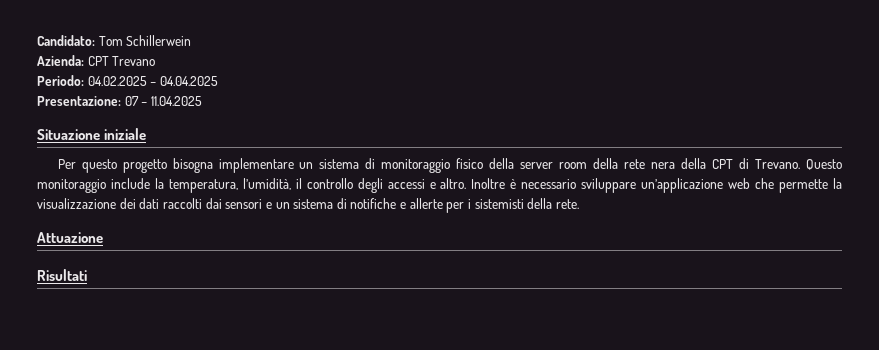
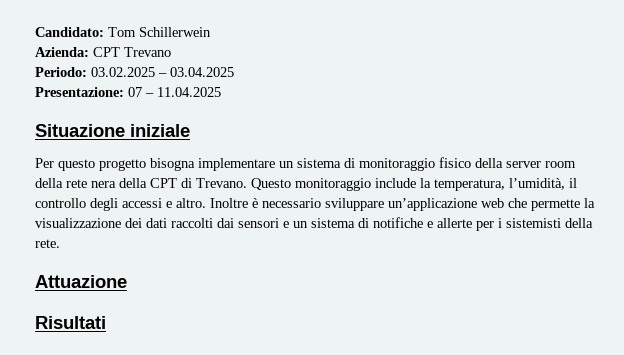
[87,76,218,86] 04.02.2025 – 04.04.2025 -> [91,67,234,77] 03.02.2025 – 03.04.2025

